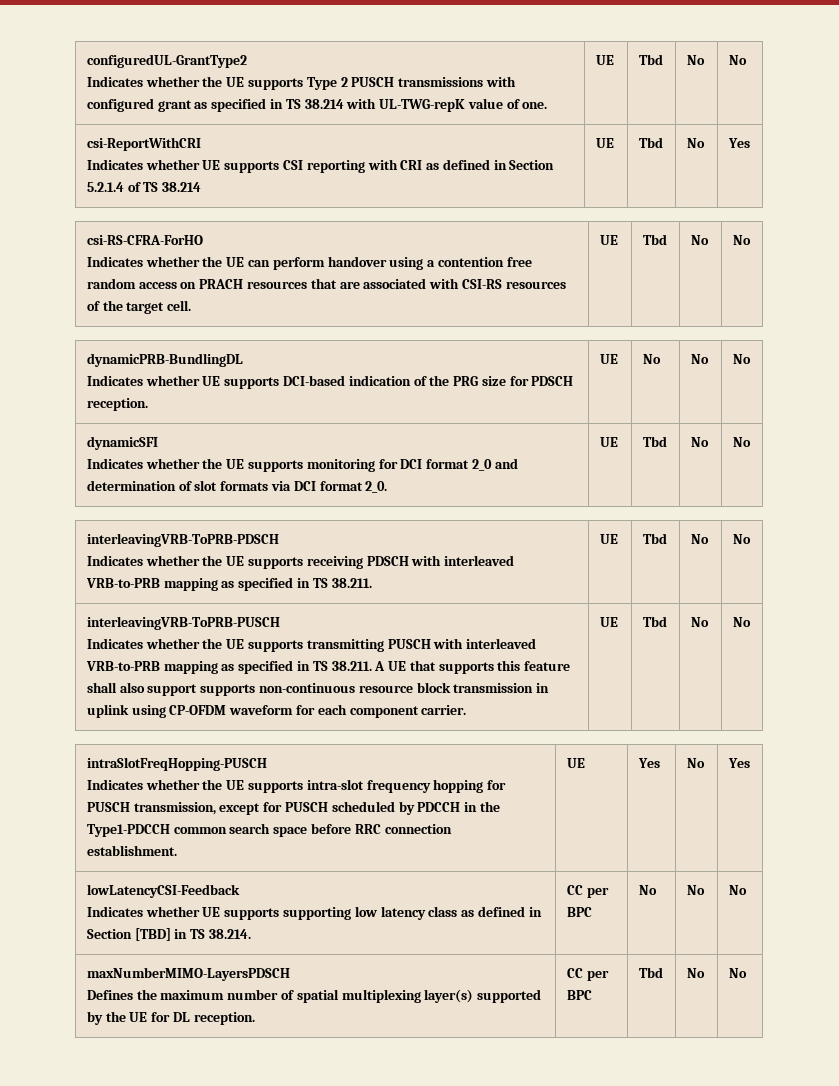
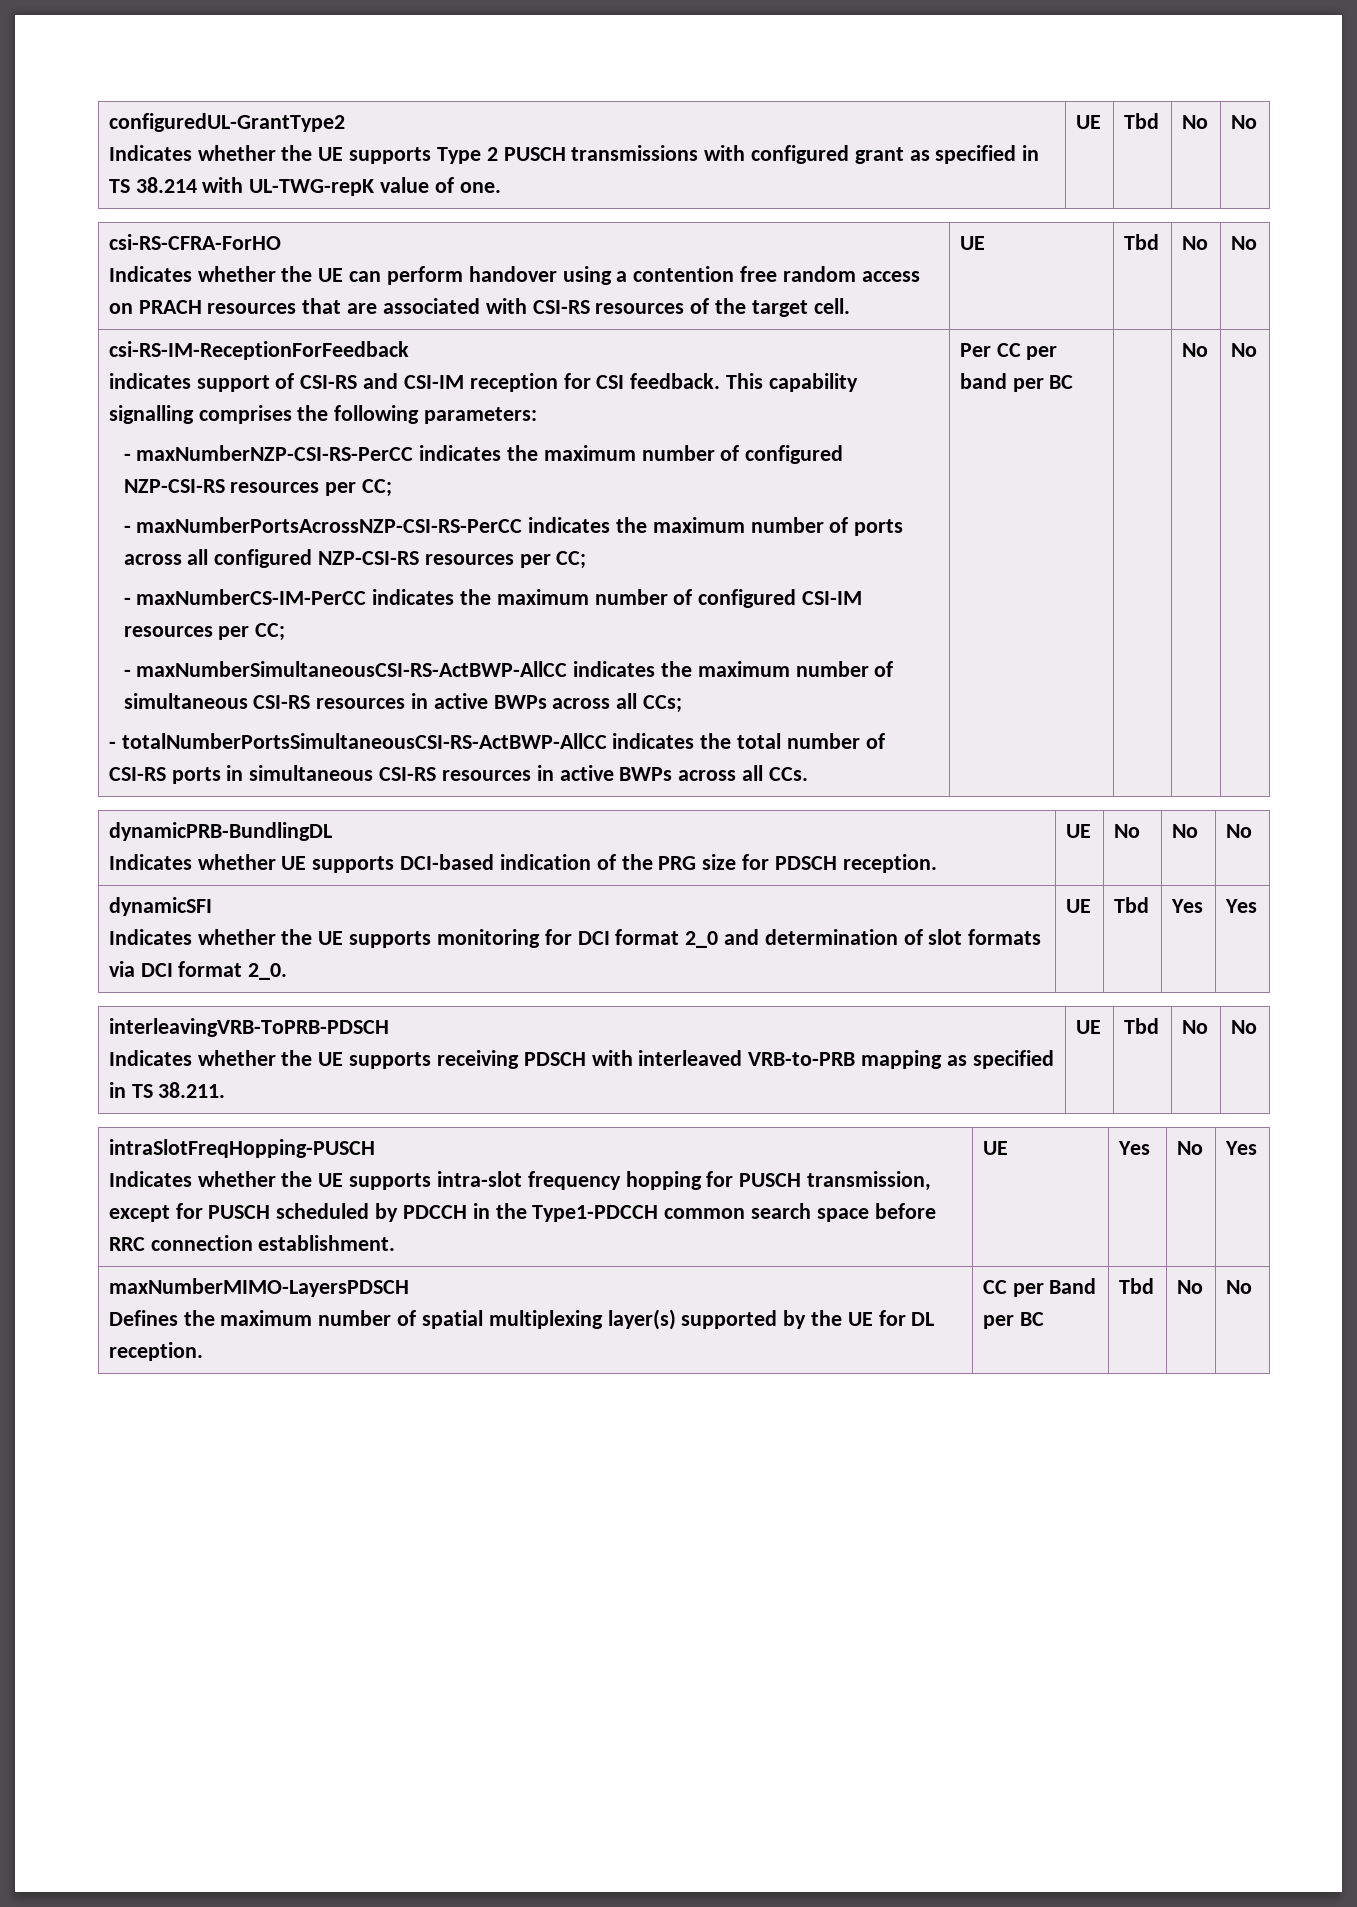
[86,137,201,151] [86,159,555,173] [86,182,202,192] [595,138,614,148] [638,137,663,148] [686,138,705,148] [727,138,750,148] // csi-ReportWithCRI // Indicates whether UE supports CSI reporting with CRI as defined in Section 5.2.1.4 of TS 38.214 | UE | Tbd | No | Yes -> (1257, 122) none
(751, 240) none -> [108,341,409,360] [108,373,858,392] [108,405,538,424] [123,445,844,464] [123,479,392,497] [123,517,904,536] [123,549,587,569] [123,589,862,608] [123,623,286,641] [123,661,894,677] [123,693,682,713] [108,733,885,749] [108,765,808,784] [959,343,1058,360] [959,373,1074,392] [1181,343,1208,357] [1230,343,1257,357] // csi-RS-IM-ReceptionForFeedback // indicates support of CSI-RS and CSI-IM reception for CSI feedback. This capability signalling comprises the following parameters: // - maxNumberNZP-CSI-RS-PerCC indicates the maximum number of configured NZP-CSI-RS resources per CC; // - maxNumberPortsAcrossNZP-CSI-RS-PerCC indicates the maximum number of ports across all configured NZP-CSI-RS resources per CC; // - maxNumberCS-IM-PerCC indicates the maximum number of configured CSI-IM resources per CC; // - maxNumberSimultaneousCSI-RS-ActBWP-AllCC indicates the maximum number of simultaneous CSI-RS resources in active BWPs across all CCs; // - totalNumberPortsSimultaneousCSI-RS-ActBWP-AllCC indicates the total number of CSI-RS ports in simultaneous CSI-RS resources in active BWPs across all CCs. | Per CC per band per BC | | No | No
[690,437,709,447] [732,437,751,447] No | No -> [1170,899,1203,913] [1224,899,1257,913] Yes | Yes
[86,616,280,630] [86,638,537,652] [85,660,571,674] [86,682,550,696] [86,704,467,718] [599,617,618,627] [642,616,667,627] [690,617,709,627] [732,617,751,627] // interleavingVRB-ToPRB-PUSCH // Indicates whether the UE supports transmitting PUSCH with interleaved VRB-to-PRB mapping as specified in TS 38.211. A UE that supports this feature shall also support supports non-continuous resource block transmission in uplink using CP-OFDM waveform for each component carrier. | UE | Tbd | No | No -> (1257, 1027) none
[86,884,240,898] [86,906,542,920] [86,928,251,941] [566,885,609,898] [566,907,592,917] [638,885,657,895] [686,885,705,895] [728,885,747,895] // lowLatencyCSI-Feedback // Indicates whether UE supports supporting low latency class as defined in Section [TBD] in TS 38.214. | CC per BPC | No | No | No -> (1257, 1148) none
[566,990,592,1000] BPC -> [1049,1278,1097,1294] [982,1312,1044,1329] Band per BC

